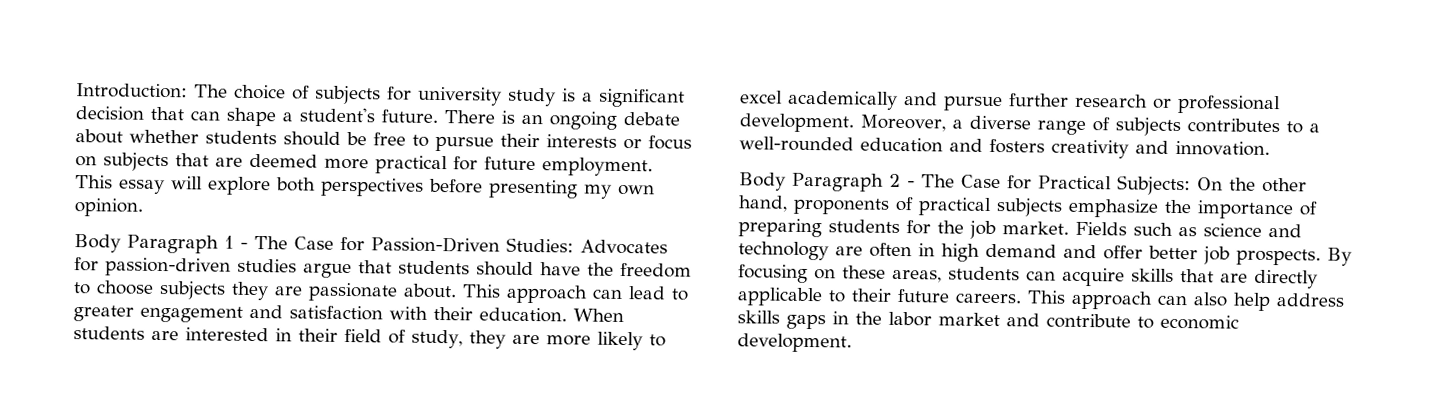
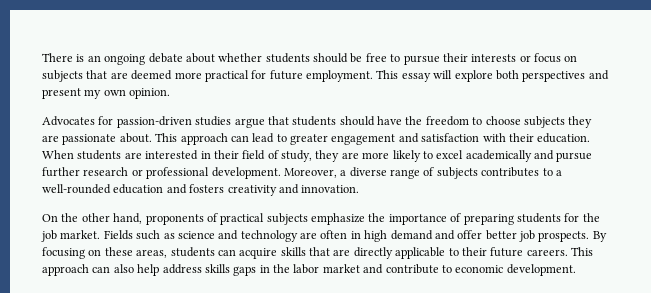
[76,83,685,108] [75,106,438,127] Introduction: The choice of subjects for university study is a significant decision that can shape a student's future. -> (42, 57) none
[429,178,578,199] before presenting -> [588,70,609,80] [42,88,81,99] and present
[74,234,574,254] Body Paragraph 1 - The Case for Passion-Driven Studies: -> (171, 93) none
[739,172,1191,196] Body Paragraph 2 - The Case for Practical Subjects: -> (360, 189) none

